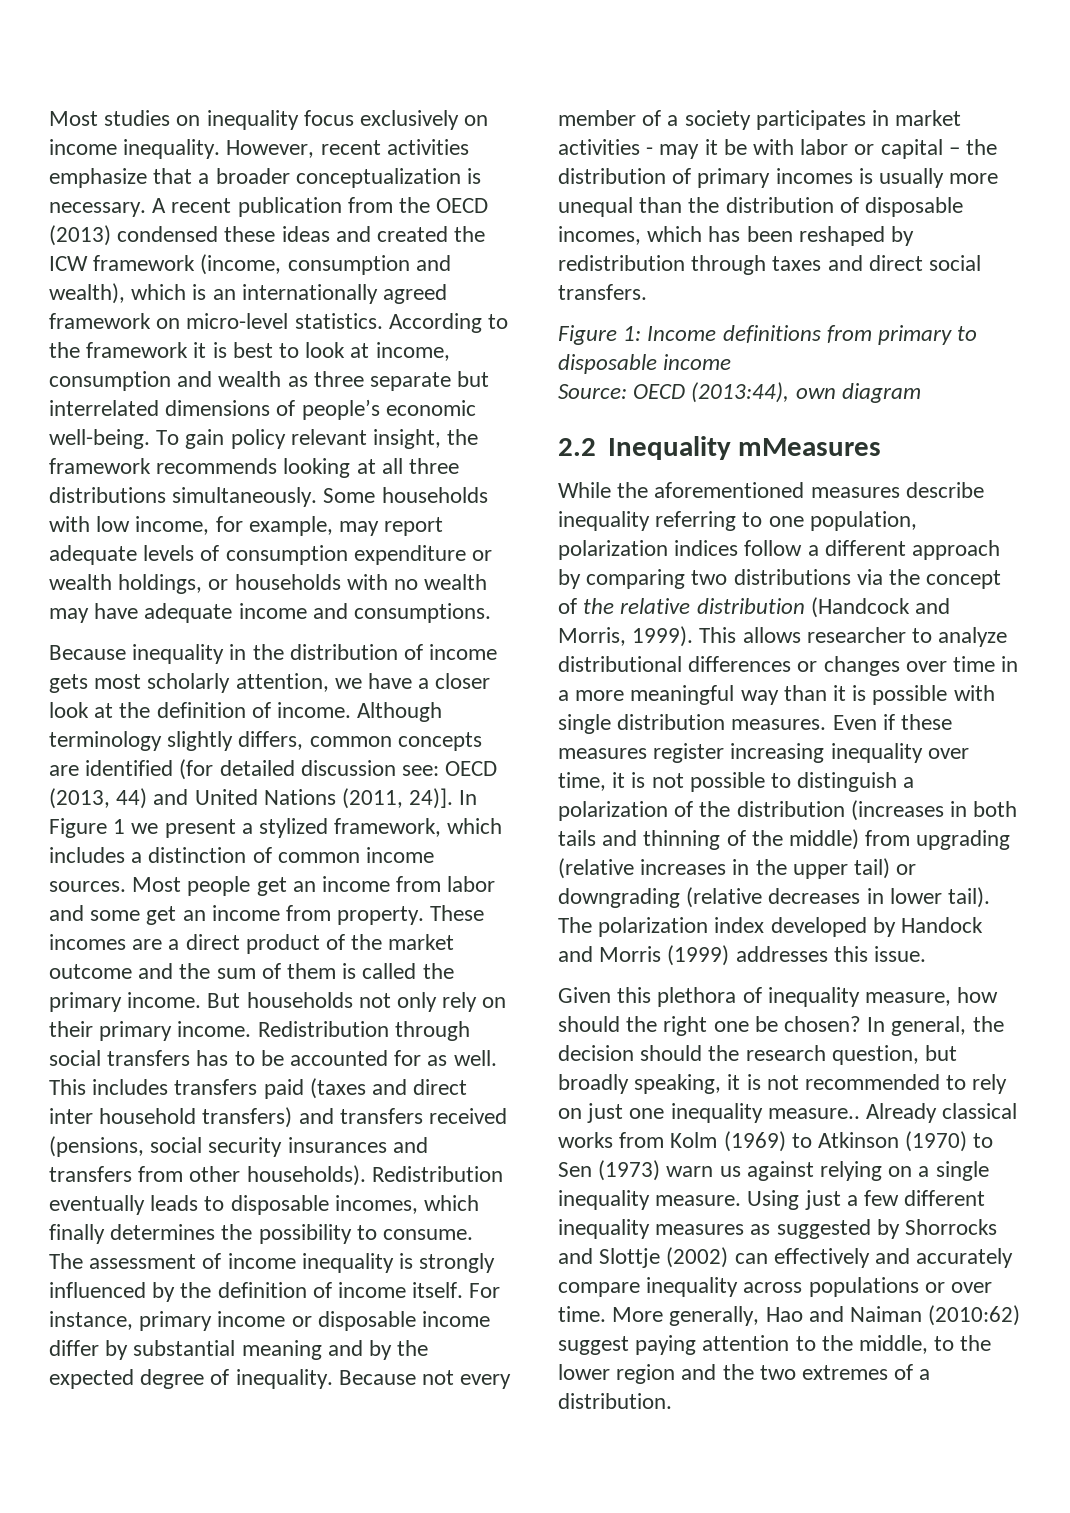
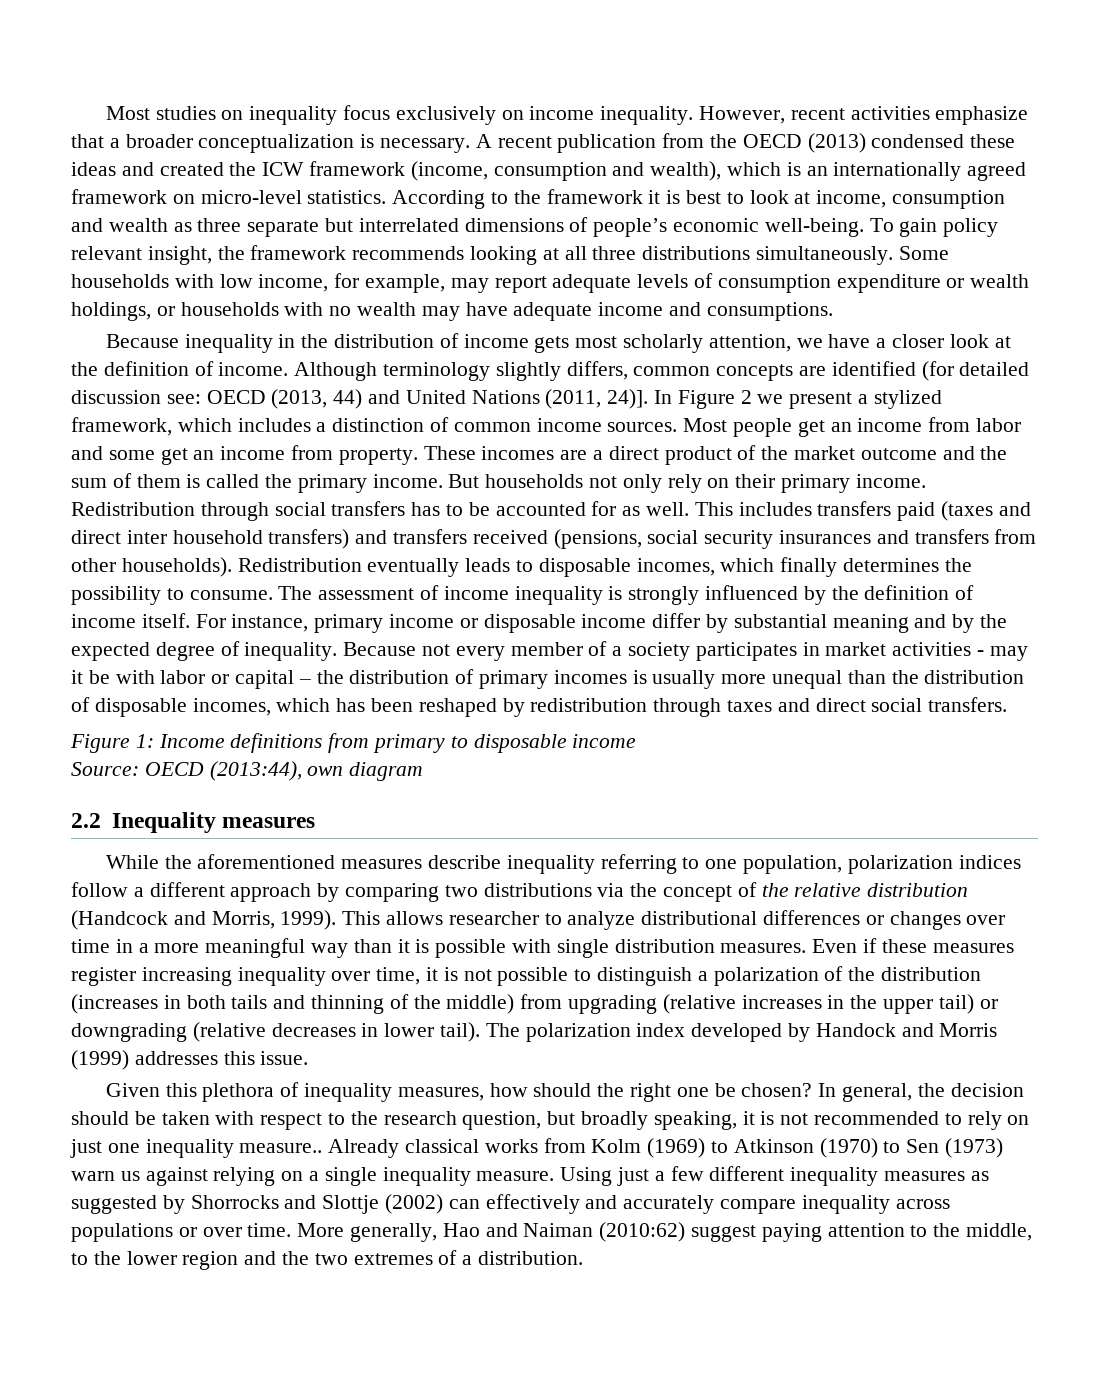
[113,819,126,834] 1 -> [740,390,752,404] 2
[738,438,882,456] mMeasures -> [222,817,316,828] measures
[865,992,952,1006] measure, -> [397,1087,484,1101] measures,
(703, 1053) none -> [134,1111,346,1130] be taken with respect to

